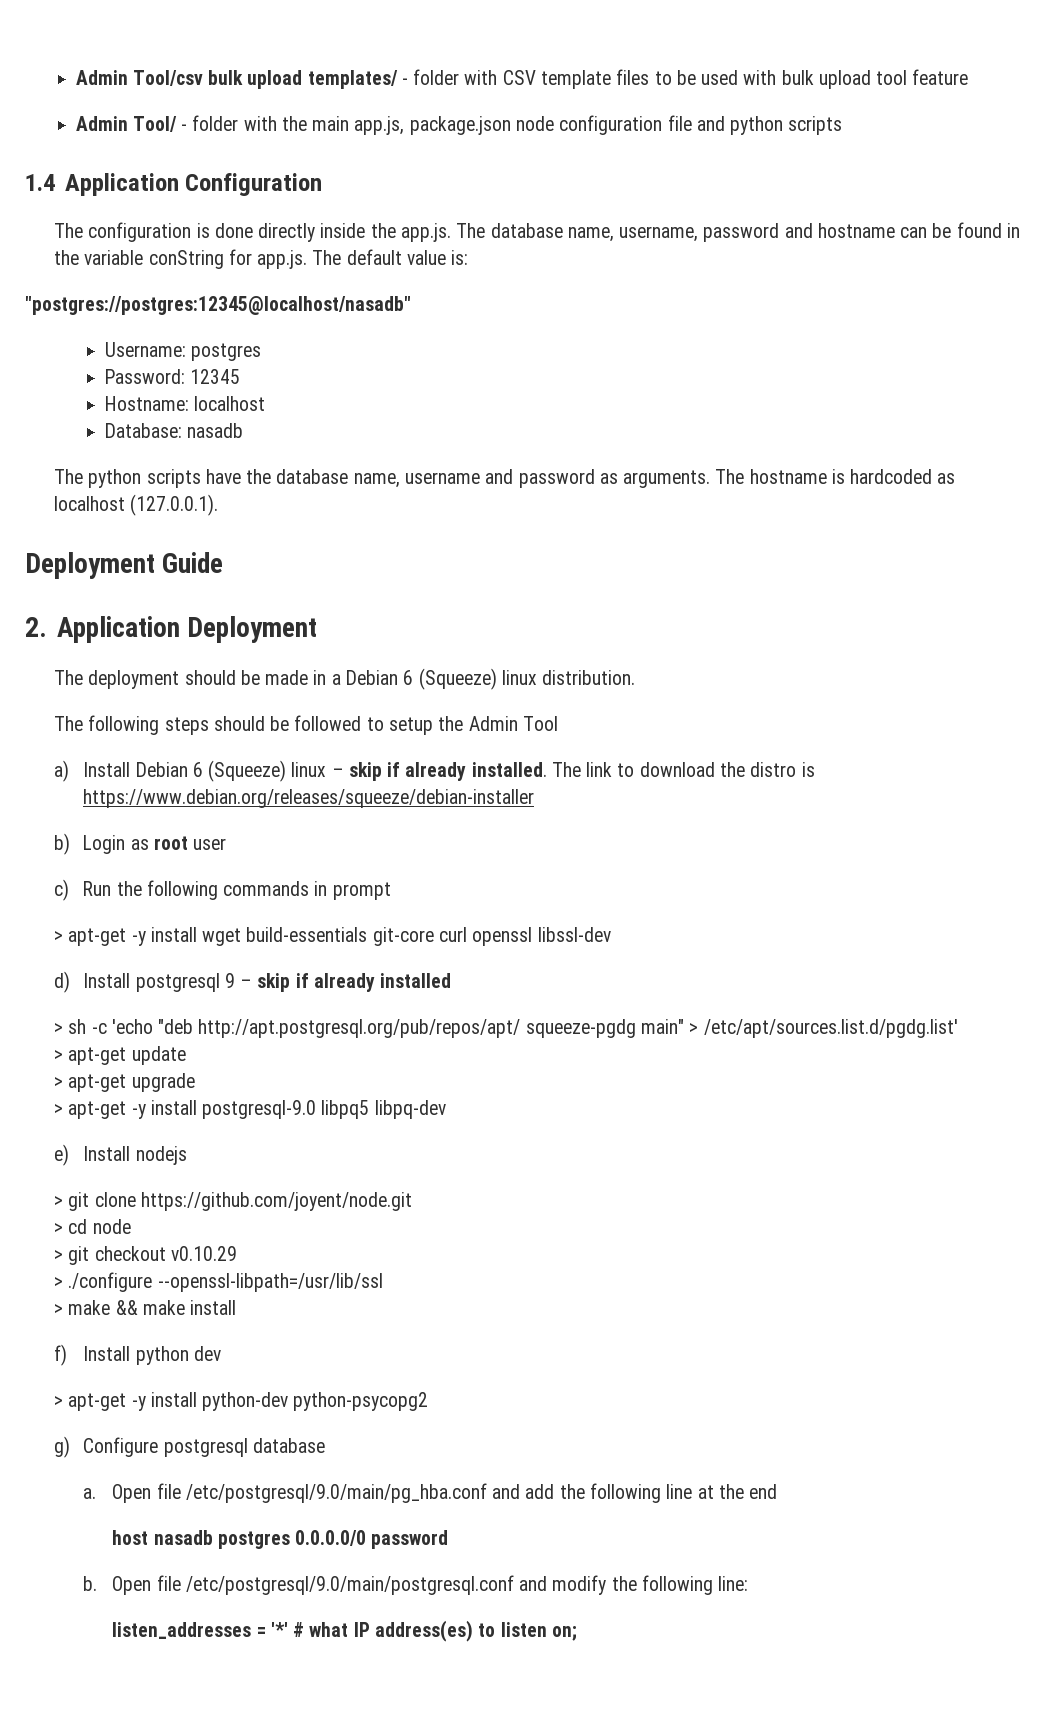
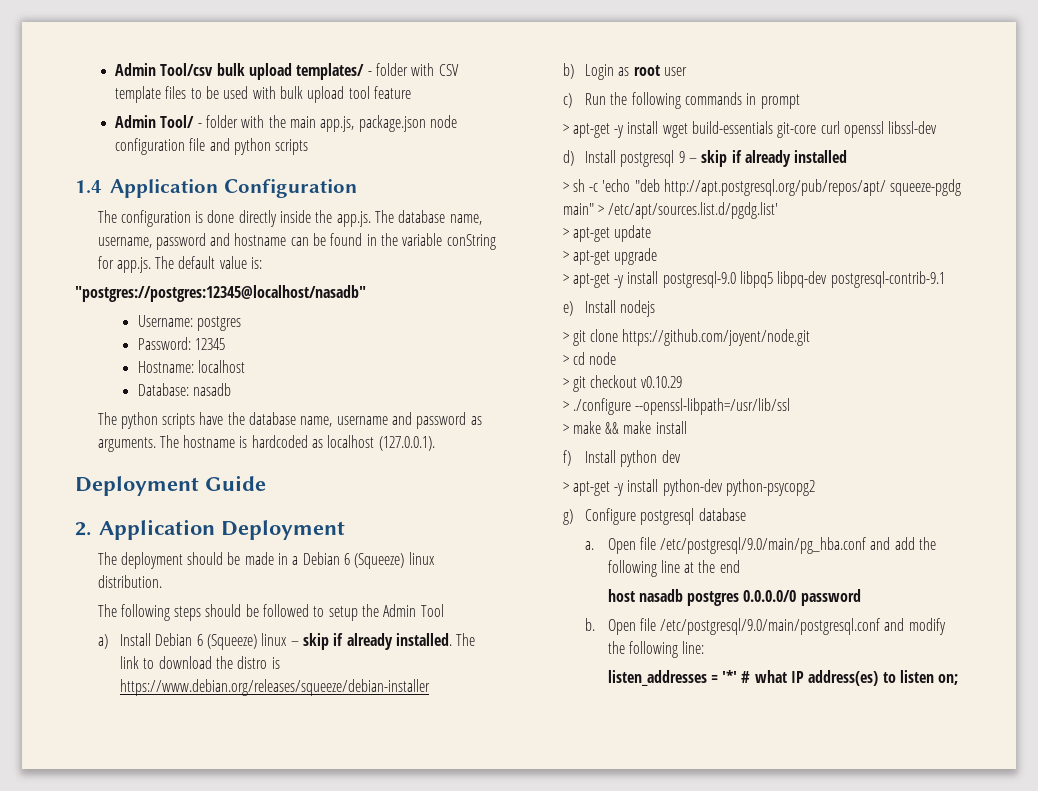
(446, 1109) none -> [830,271,945,288] postgresql-contrib-9.1

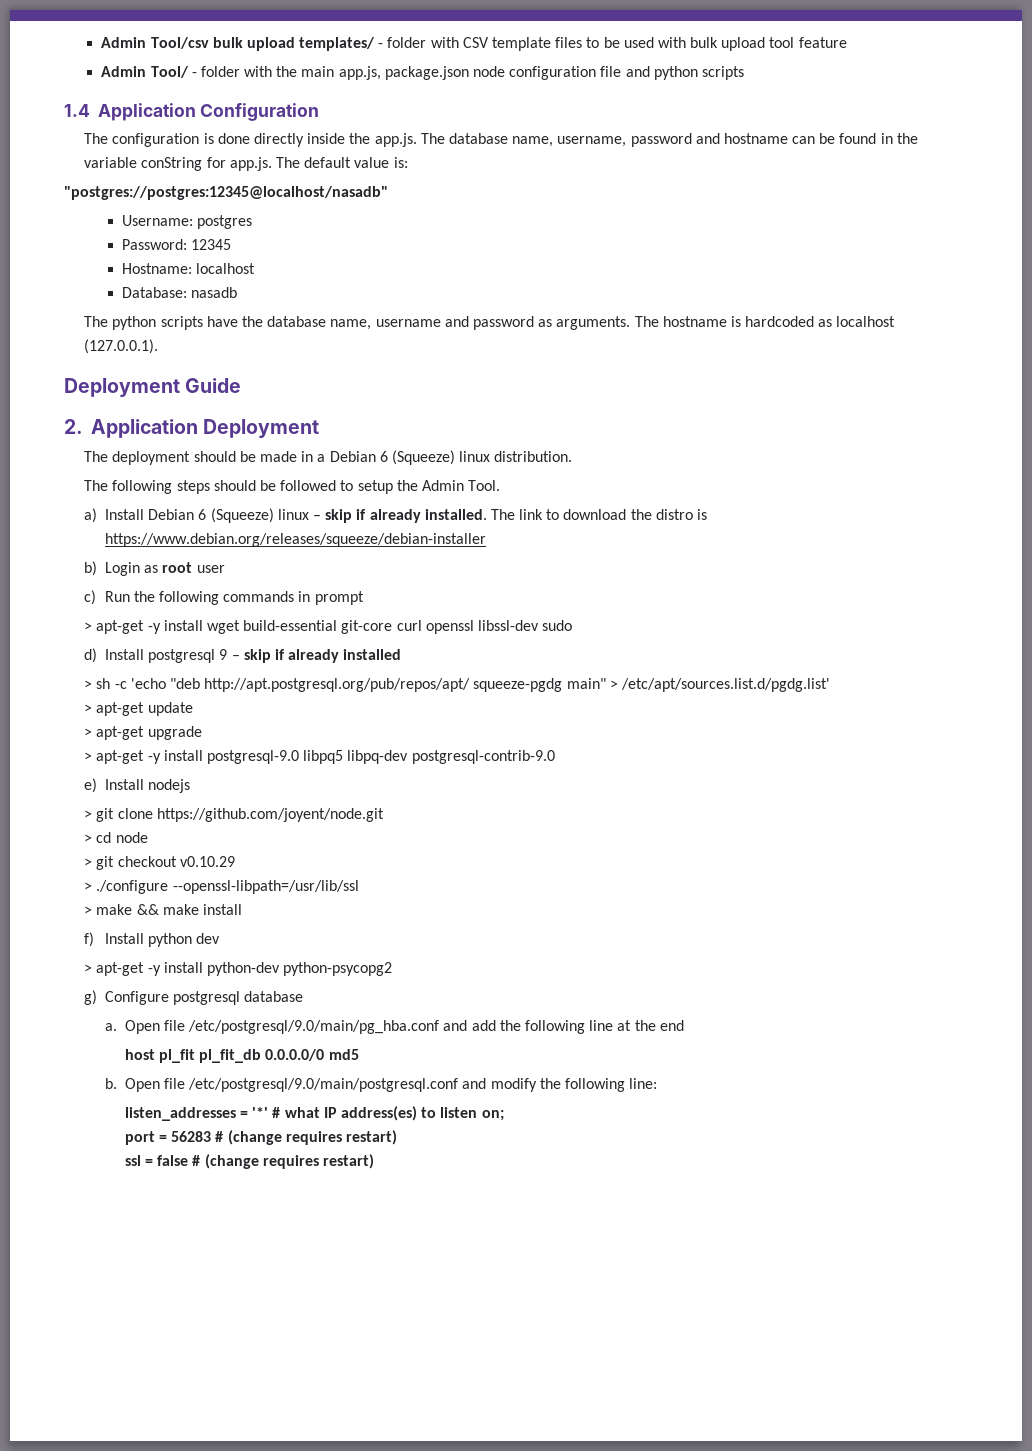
[420,604,444,617] Tool -> [468,480,501,491] Tool.
[692,121,774,134] build-essentials -> [243,620,338,631] build-essential
(938, 127) none -> [542,620,573,631] sudo
[830,271,945,288] postgresql-contrib-9.1 -> [411,750,555,764] postgresql-contrib-9.0
[638,589,861,606] nasadb postgres 0.0.0.0/0 password -> [159,1049,359,1063] pl_fit pl_fit_db 0.0.0.0/0 md5
(959, 679) none -> [124,1130,397,1145] [124,1154,374,1169] // port = 56283 # (change requires restart) // ssl = false # (change requires restart)

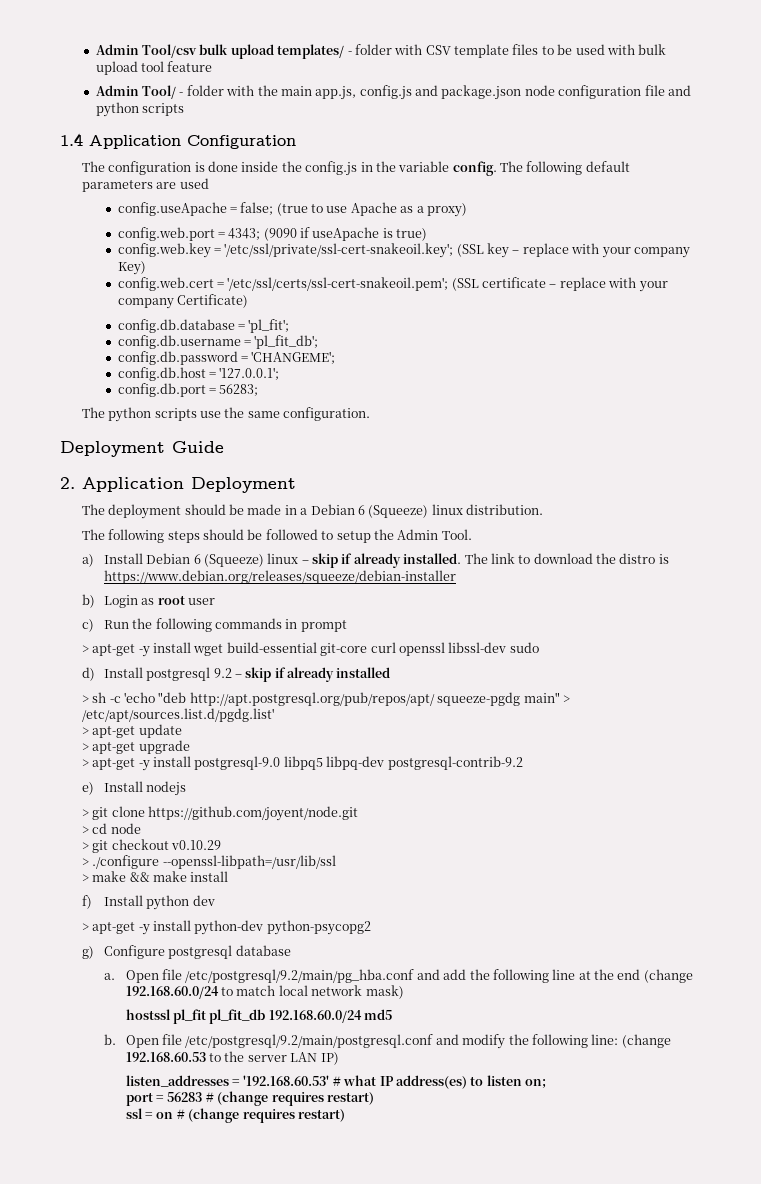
(381, 73) none -> [359,85,439,100] config.js and
[254,133,305,147] directly -> (239, 166) none
[374,133,918,147] [84,157,408,171] [64,186,388,200] [121,215,252,229] [121,239,231,250] [121,263,255,274] [121,287,237,298] [84,316,896,330] [84,339,159,354] app.js. The database name, username, password and hostname can be found in the variable conString for app.js. The default value is: // "postgres://postgres:12345@localhost/nasadb" // Username: postgres // Password: 12345 // Hostname: localhost // Database: nasadb // The python scripts have the database name, username and password as arguments. The hostname is hardcoded as localhost (127.0.0.1). -> [305,161,630,176] [81,178,209,192] [117,202,467,217] [117,227,428,241] [117,243,690,258] [117,261,146,275] [117,277,668,292] [117,294,248,309] [117,319,290,333] [117,335,319,349] [117,351,336,365] [117,367,280,381] [117,383,259,397] [81,407,371,422] config.js in the variable config. The following default parameters are used // config.useApache = false; (true to use Apache as a proxy) // config.web.port = 4343; (9090 if useApache is true) // config.web.key = '/etc/ssl/private/ssl-cert-snakeoil.key'; (SSL key – replace with your company Key) // config.web.cert = '/etc/ssl/certs/ssl-cert-snakeoil.pem'; (SSL certificate – replace with your company Certificate) // config.db.database = 'pl_fit'; // config.db.username = 'pl_fit_db'; // config.db.password = 'CHANGEME'; // config.db.host = '127.0.0.1'; // config.db.port = 56283; // The python scripts use the same configuration.
[219,649,228,660] 9 -> [213,668,232,678] 9.2
[411,750,555,764] postgresql-contrib-9.0 -> [387,756,523,770] postgresql-contrib-9.2
[188,1020,440,1034] /etc/postgresql/9.0/main/pg_hba.conf -> [185,969,415,983] /etc/postgresql/9.2/main/pg_hba.conf
[124,1049,155,1060] // host -> [643,969,693,983] [125,985,404,999] [125,1009,171,1020] (change 192.168.60.0/24 to match local network mask) // hostssl
[265,1049,325,1061] 0.0.0.0/0 -> [268,1010,362,1023] 192.168.60.0/24
[188,1078,459,1092] /etc/postgresql/9.0/main/postgresql.conf -> [185,1034,434,1048] /etc/postgresql/9.2/main/postgresql.conf
(658, 1083) none -> [621,1034,671,1048] [125,1051,339,1065] (change 192.168.60.53 to the server LAN IP)
[252,1107,269,1118] '*' -> [243,1075,330,1086] '192.168.60.53'
[157,1155,189,1166] false -> [156,1112,174,1119] on

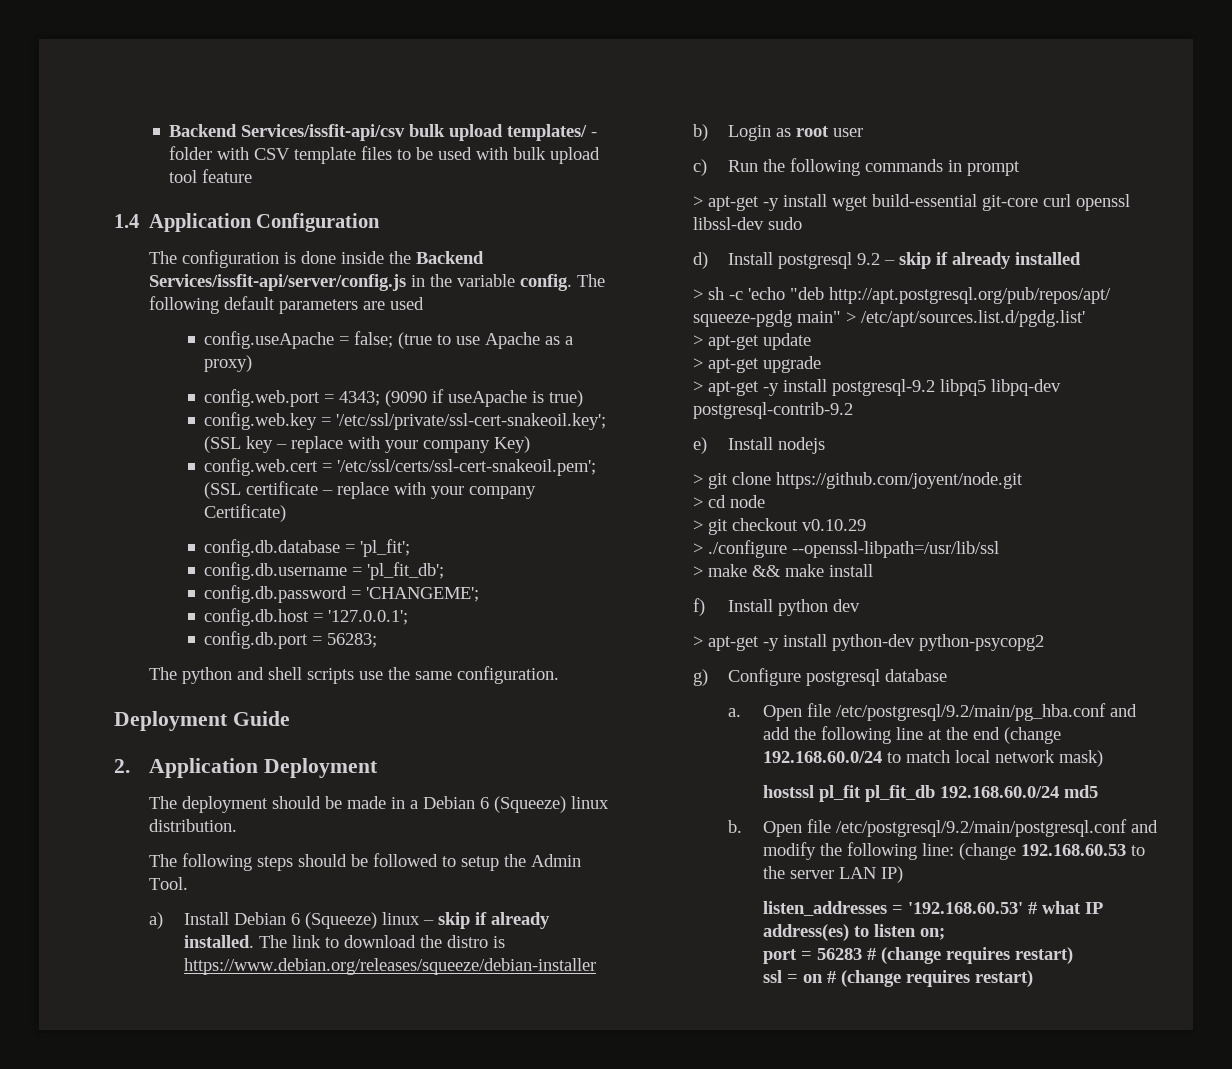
[95,44,198,58] Admin Tool/csv -> [169,124,406,141] Backend Services/issfit-api/csv
[95,85,691,100] [95,102,185,117] // Admin Tool/ - folder with the main app.js, config.js and package.json node configuration file and python scripts -> (253, 176) none
[305,161,358,176] config.js -> [415,251,484,264] [148,274,406,291] Backend Services/issfit-api/server/config.js
(152, 414) none -> [236,667,302,680] and shell
[194,756,281,770] postgresql-9.0 -> [831,379,935,396] postgresql-9.2

